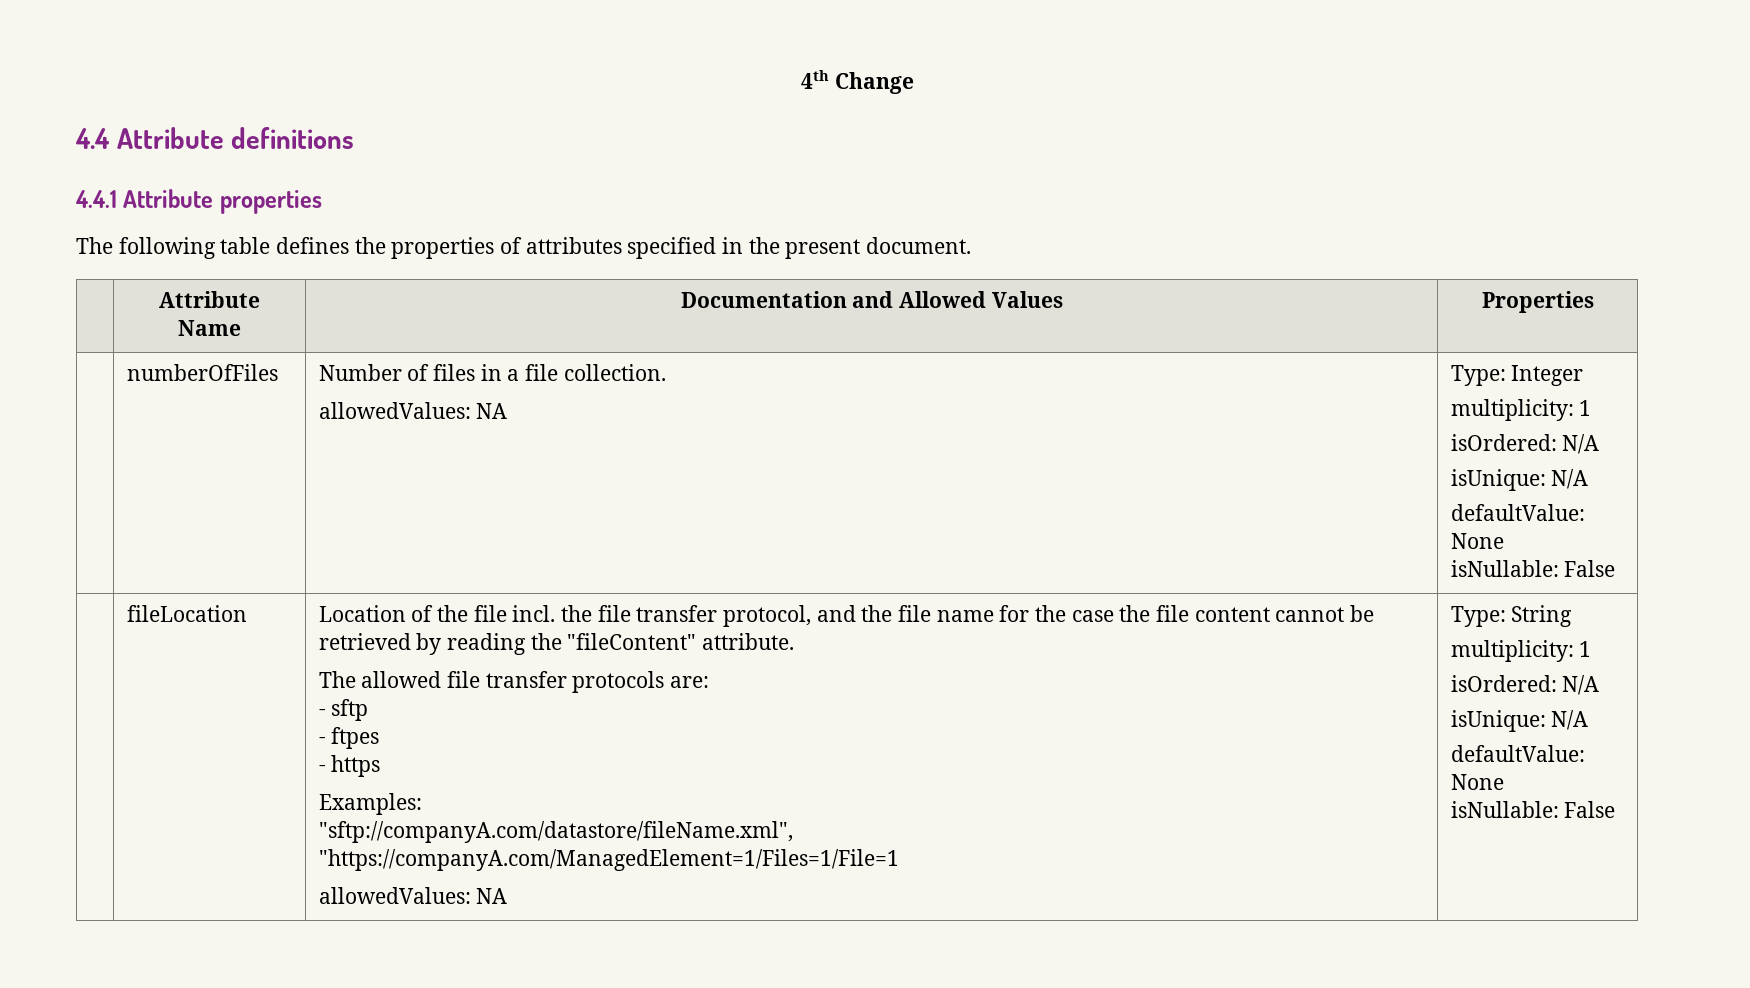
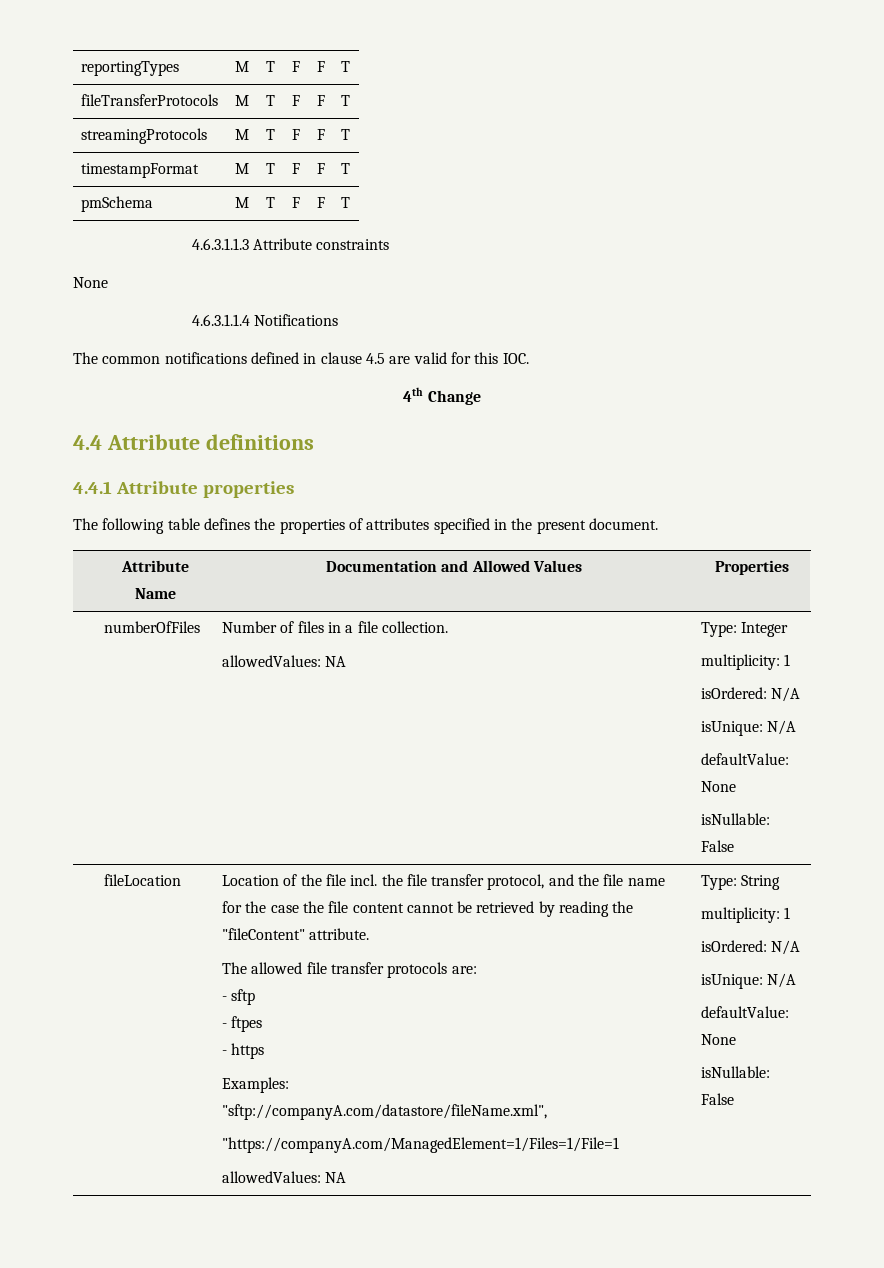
(801, 79) none -> [80,61,179,76] [235,61,249,72] [266,61,275,72] [292,61,300,72] [316,61,325,72] [341,61,350,72] [80,94,218,106] [235,95,249,106] [266,95,275,106] [292,95,300,106] [316,95,325,106] [341,95,350,106] [80,128,207,144] [235,129,249,140] [266,129,275,140] [292,129,300,140] [316,129,325,140] [341,129,350,140] [80,163,199,178] [235,163,249,174] [266,163,275,174] [292,163,300,174] [316,163,325,174] [341,163,350,174] [80,196,153,212] [235,197,249,208] [266,197,275,208] [292,197,300,208] [316,197,325,208] [341,197,350,208] [191,238,390,250] [73,277,108,288] [191,314,338,326] [73,352,529,364] reportingTypes | M | T | F | F | T // fileTransferProtocols | M | T | F | F | T // streamingProtocols | M | T | F | F | T // timestampFormat | M | T | F | F | T // pmSchema | M | T | F | F | T // 4.6.3.1.1.3 Attribute constraints // None // 4.6.3.1.1.4 Notifications // The common notifications defined in clause 4.5 are valid for this IOC. //

